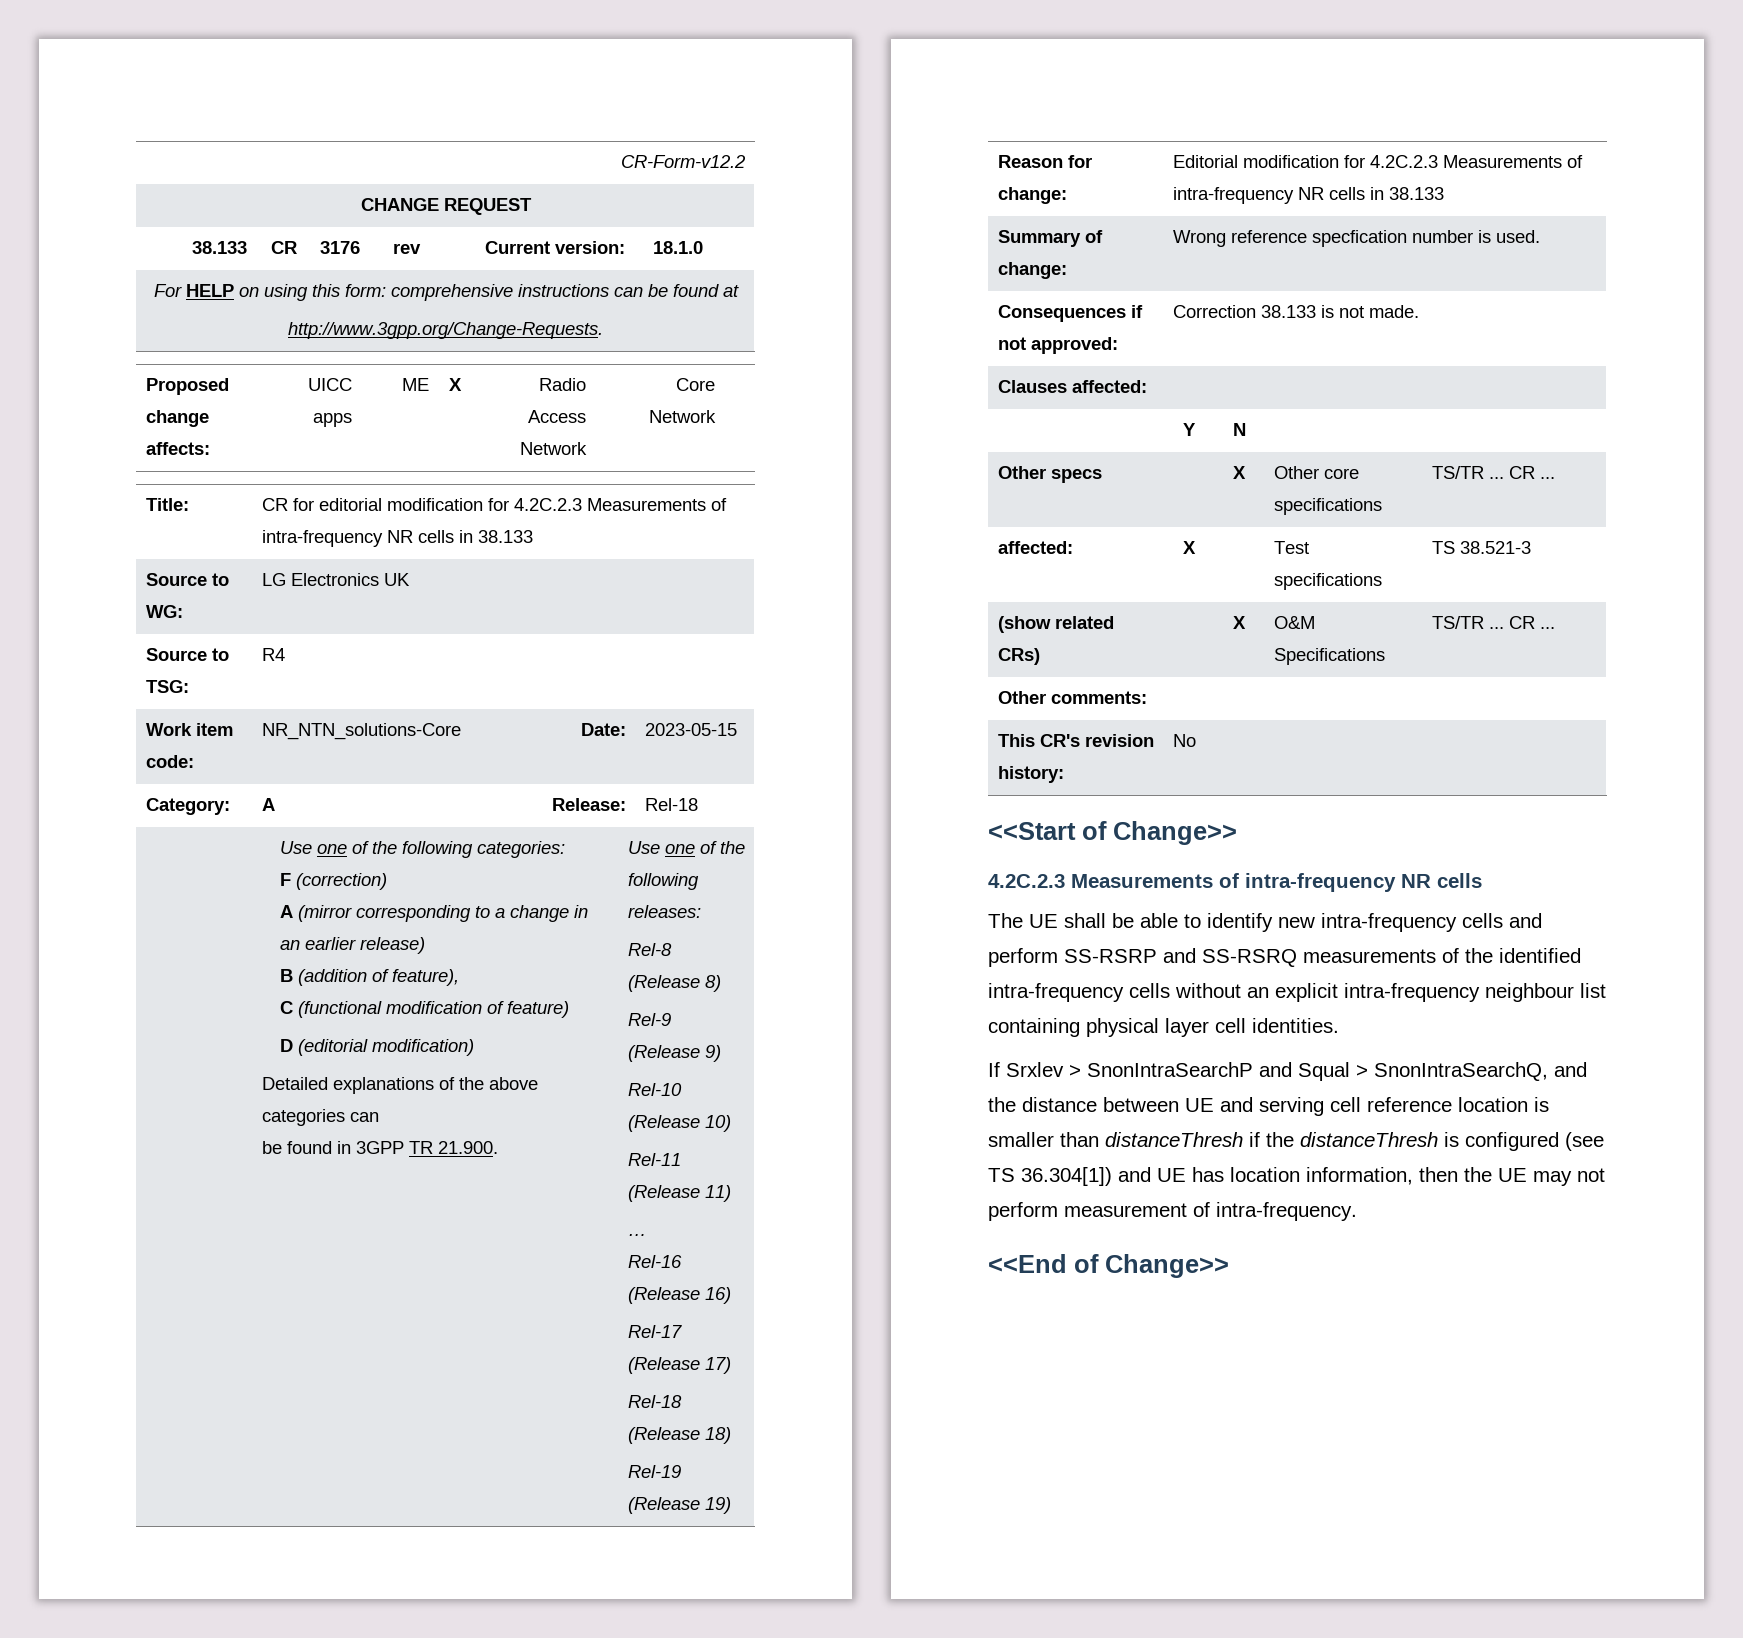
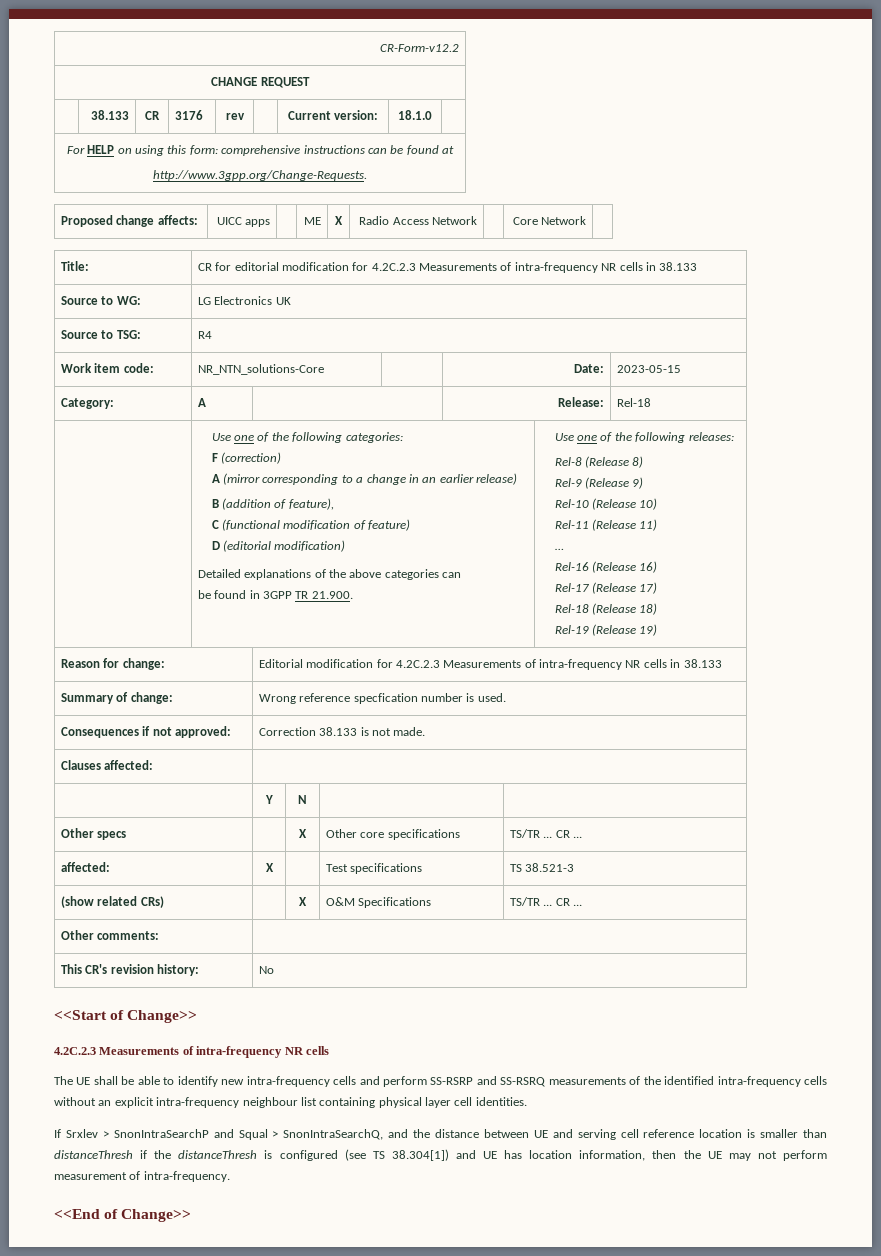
[1021,1167,1112,1186] 36.304[1]) -> [391,1149,449,1161] 38.304[1])

